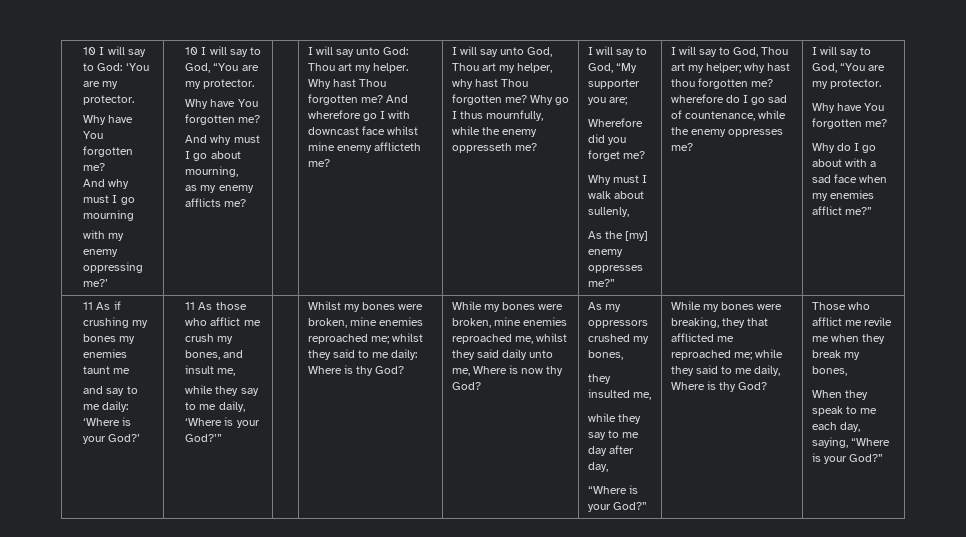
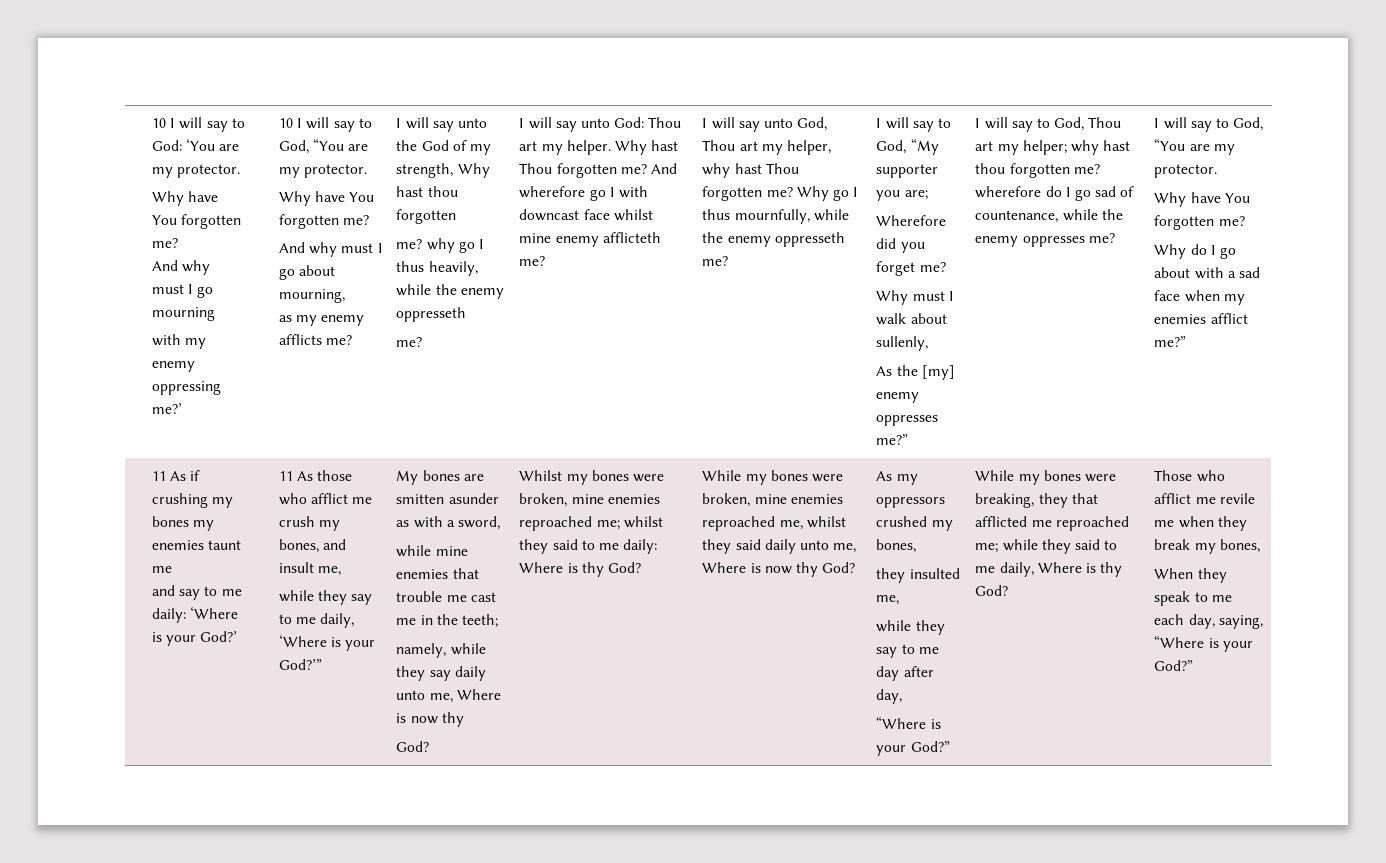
(247, 203) none -> [396,117,487,132] [396,140,491,155] [396,163,490,178] [396,186,458,197] [396,209,457,224] [396,238,484,253] [396,261,478,276] [396,284,504,299] [396,307,467,322] [396,337,423,347] I will say unto the God of my strength, Why hast thou forgotten // me? why go I thus heavily, while the enemy oppresseth // me?
(223, 438) none -> [396,470,484,485] [396,493,499,504] [396,516,500,530] [396,545,468,557] [396,568,479,579] [396,591,496,602] [396,614,498,628] [396,643,486,658] [396,666,486,681] [396,689,501,703] [396,712,464,727] [396,741,430,752] My bones are smitten asunder as with a sword, // while mine enemies that trouble me cast me in the teeth; // namely, while they say daily unto me, Where is now thy // God?

